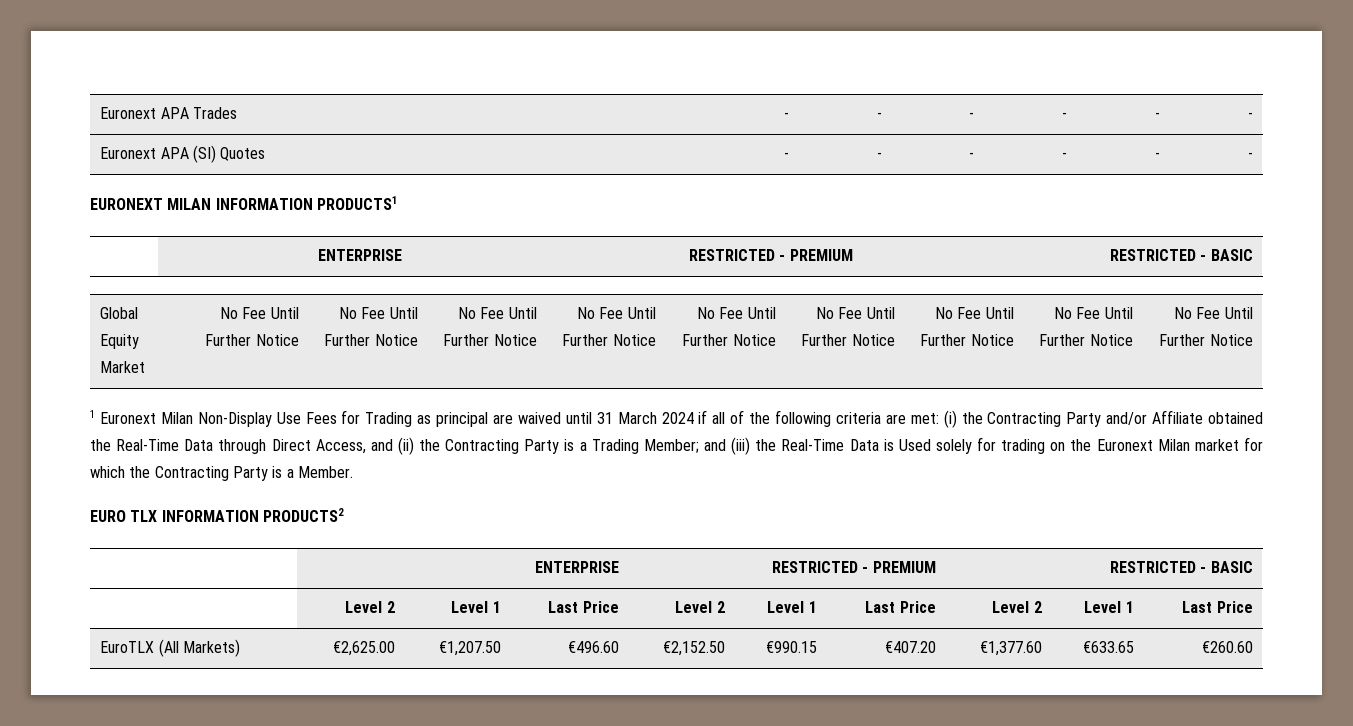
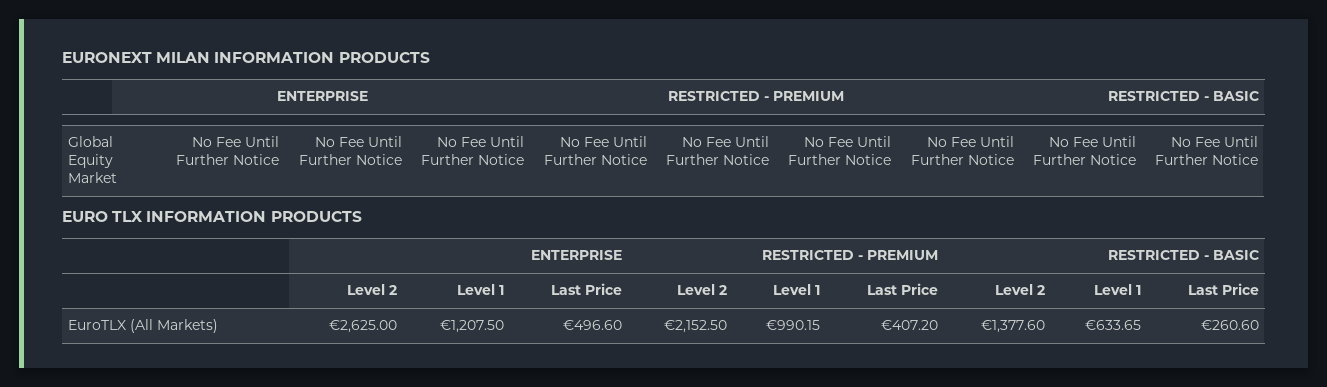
[100,107,237,119] [783,112,789,119] [876,112,882,119] [968,112,974,119] [1061,112,1067,119] [1154,112,1160,119] [1247,112,1253,119] [100,145,266,163] [783,152,789,159] [876,152,882,159] [968,152,974,159] [1061,152,1067,159] [1154,152,1160,159] [1247,152,1253,159] Euronext APA Trades | - | - | - | - | - | - // Euronext APA (SI) Quotes | - | - | - | - | - | - // -> (62, 57) none
[316,196,398,210] PRODUCTS1 -> [338,52,430,63] PRODUCTS
[90,410,1263,428] [90,437,1264,455] [90,466,353,481] // 1 Euronext Milan Non-Display Use Fees for Trading as principal are waived until 31 March 2024 if all of the following criteria are met: (i) the Contracting Party and/or Affiliate obtained the Real-Time Data through Direct Access, and (ii) the Contracting Party is a Trading Member; and (iii) the Real-Time Data is Used solely for trading on the Euronext Milan market for which the Contracting Party is a Member. -> (1258, 159) none
[262,508,344,522] PRODUCTS2 -> [270,211,362,222] PRODUCTS

